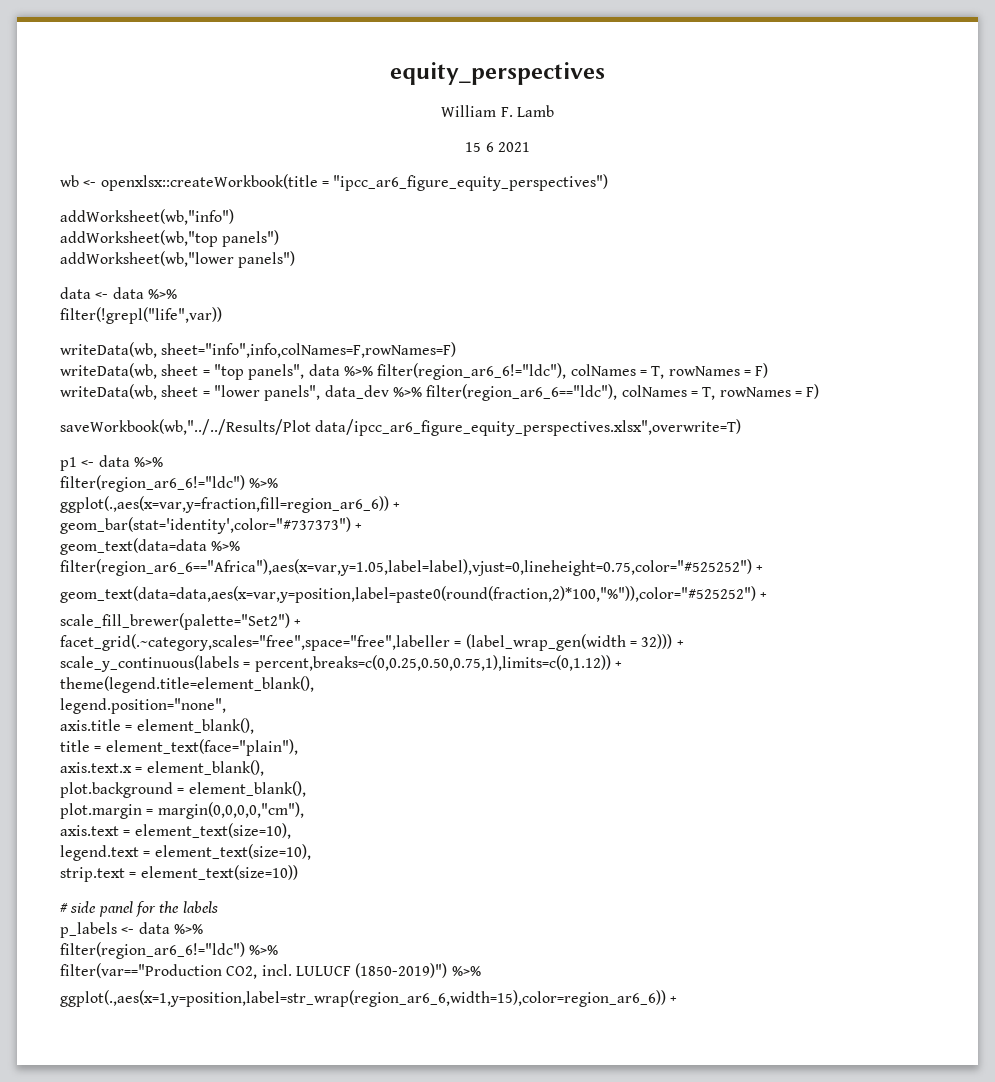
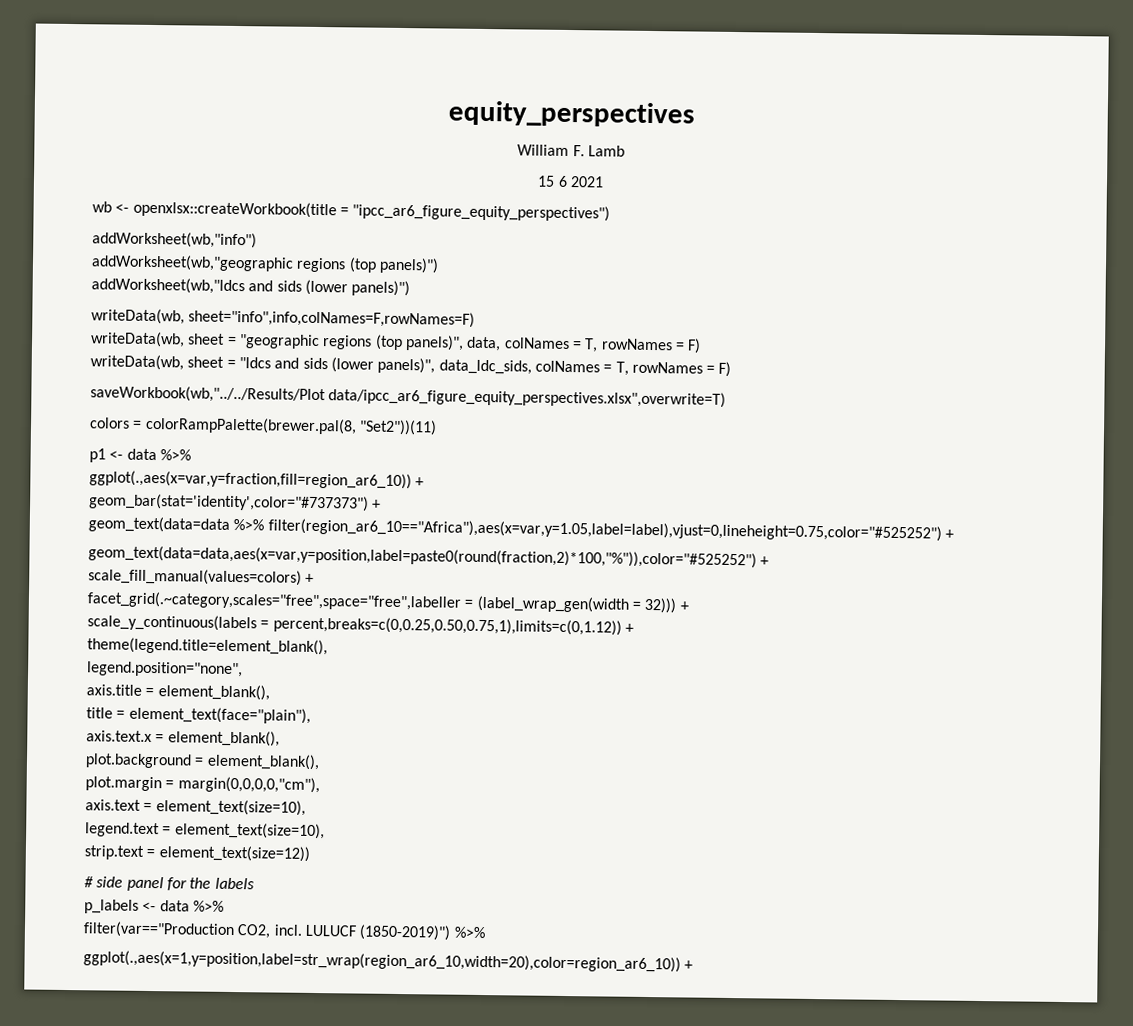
[60,230,280,247] [60,251,296,268] [60,287,177,299] [60,307,222,324] addWorksheet(wb,"top panels") // addWorksheet(wb,"lower panels") // data <- data %>% // filter(!grepl("life",var)) -> [91,254,439,274] [91,277,411,297] addWorksheet(wb,"geographic regions (top panels)") // addWorksheet(wb,"ldcs and sids (lower panels)")
[213,363,567,380] "top panels", data %>% filter(region_ar6_6!="ldc"), -> [238,334,502,352] "geographic regions (top panels)", data,
[213,384,618,401] "lower panels", data_dev %>% filter(region_ar6_6=="ldc"), -> [238,357,532,375] "ldcs and sids (lower panels)", data_ldc_sids,
(742, 427) none -> [89,416,437,436] // colors = colorRampPalette(brewer.pal(8, "Set2"))(11)
[60,475,279,492] [60,496,389,513] filter(region_ar6_6!="ldc") %>% // ggplot(.,aes(x=var,y=fraction,fill=region_ar6_6)) -> [89,470,412,490] ggplot(.,aes(x=var,y=fraction,fill=region_ar6_10))
[60,559,752,576] filter(region_ar6_6=="Africa"),aes(x=var,y=1.05,label=label),vjust=0,lineheight=0.75,color="#525252") -> [267,518,942,542] filter(region_ar6_10=="Africa"),aes(x=var,y=1.05,label=label),vjust=0,lineheight=0.75,color="#525252")
[60,613,290,630] scale_fill_brewer(palette="Set2") -> [88,568,302,586] scale_fill_manual(values=colors)
[140,865,298,880] element_text(size=10)) -> [158,845,310,862] element_text(size=12))
[60,942,279,959] // filter(region_ar6_6!="ldc") %>% -> (224, 906) none
[60,990,666,1007] ggplot(.,aes(x=1,y=position,label=str_wrap(region_ar6_6,width=15),color=region_ar6_6)) -> [83,950,681,973] ggplot(.,aes(x=1,y=position,label=str_wrap(region_ar6_10,width=20),color=region_ar6_10))

